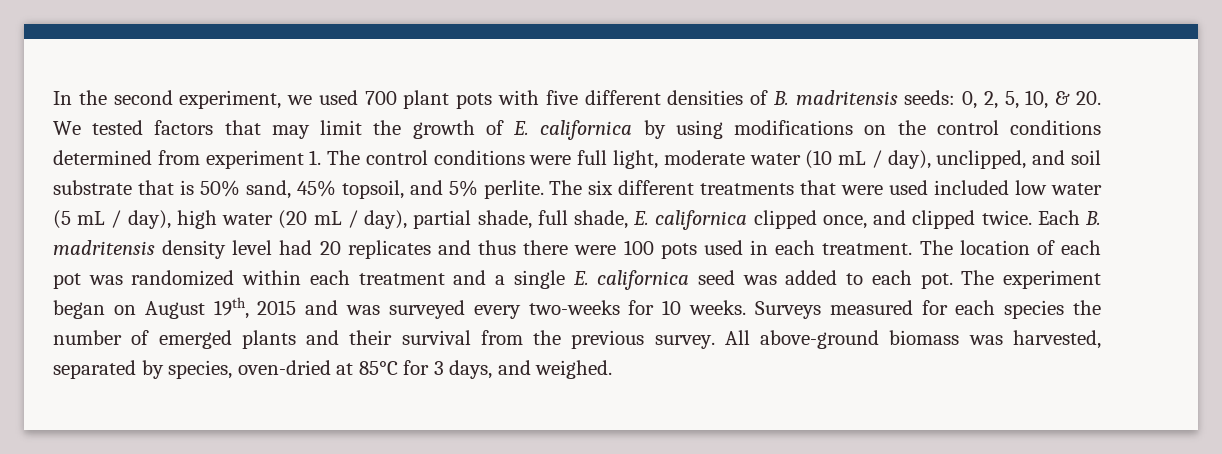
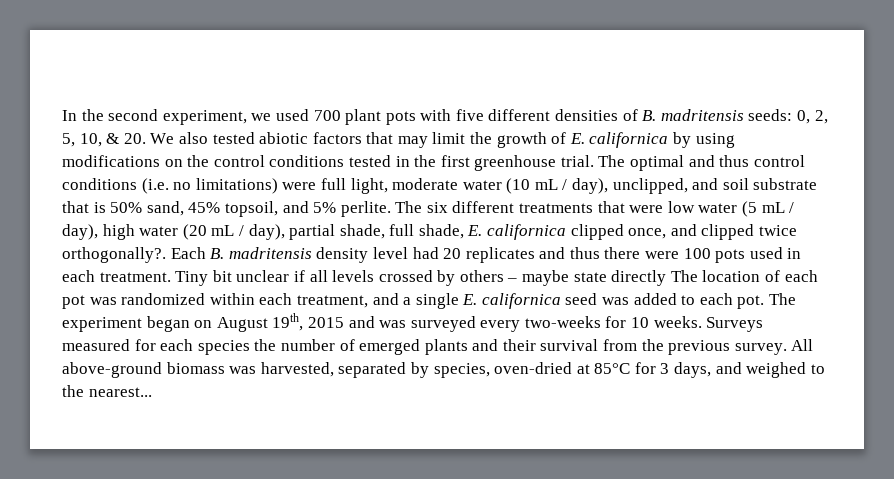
[92,120,144,135] tested -> [178,132,309,144] also tested abiotic
[53,150,525,169] determined from experiment 1. The control conditions -> [348,155,805,171] [62,178,278,194] tested in the first greenhouse trial. The optimal and thus control conditions (i.e. no limitations)
[889,180,1010,195] used included -> (664, 209) none
[981,210,1032,225] twice. -> [759,225,798,236] [62,247,166,263] twice orthogonally?.
(913, 249) none -> [175,270,667,286] Tiny bit unclear if all levels crossed by others – maybe state directly
[358,273,445,285] treatment -> [296,295,368,308] treatment,
[535,360,613,379] weighed. -> [746,362,825,378] [62,385,152,397] weighed to the nearest...

